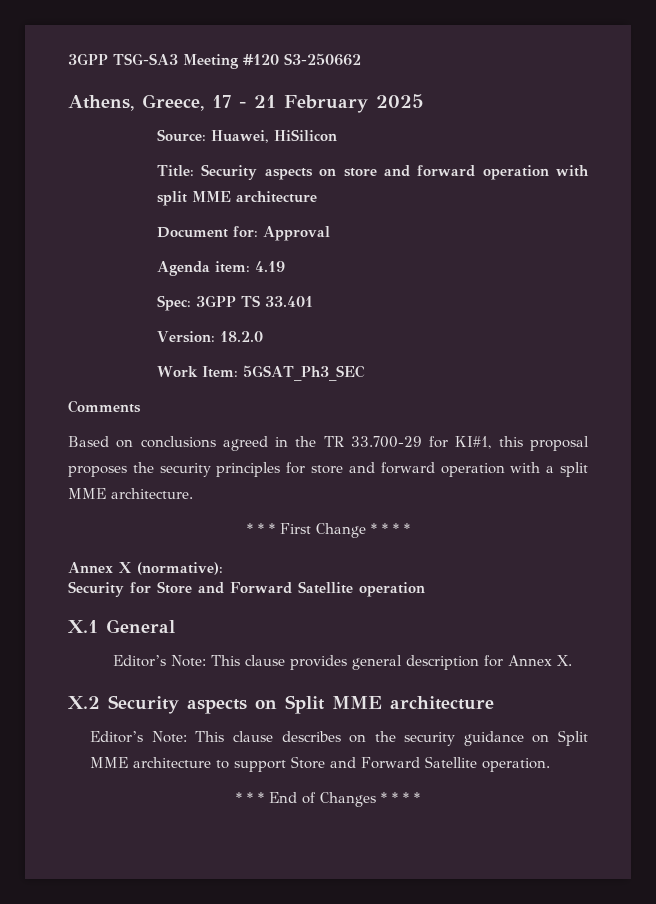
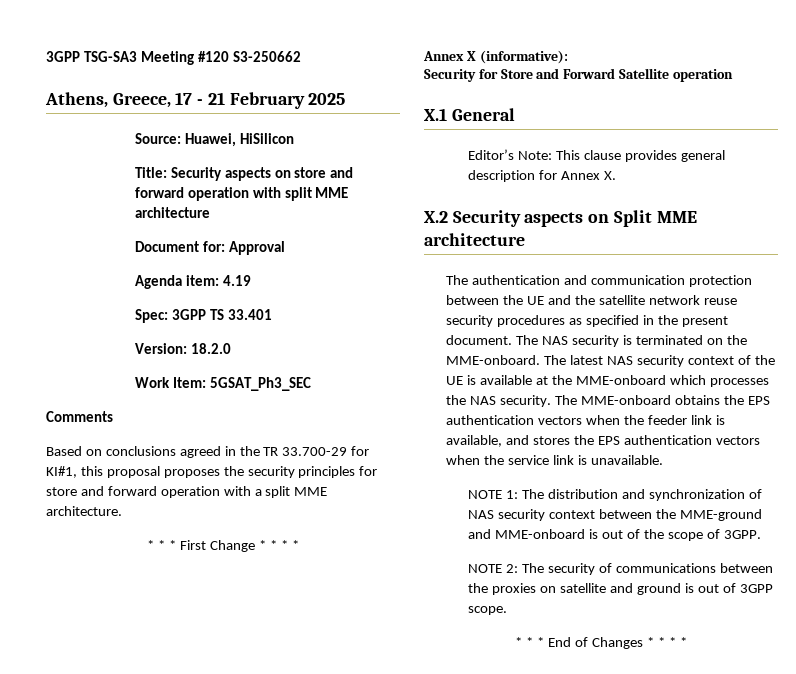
[137,562,223,575] (normative): -> [479,50,568,64] (informative):
[90,730,589,746] [90,756,551,772] Editor’s Note: This clause describes on the security guidance on Split MME architecture to support Store and Forward Satellite operation. -> [446,275,752,287] [446,295,737,305] [446,315,728,327] [446,335,747,347] [446,355,775,367] [446,375,769,387] [446,395,770,407] [446,415,725,425] [446,435,760,447] [446,455,663,465] [468,489,762,501] [468,509,762,521] [468,529,761,541] [468,563,773,575] [468,583,773,595] [468,606,508,615] The authentication and communication protection between the UE and the satellite network reuse security procedures as specified in the present document. The NAS security is terminated on the MME-onboard. The latest NAS security context of the UE is available at the MME-onboard which processes the NAS security. The MME-onboard obtains the EPS authentication vectors when the feeder link is available, and stores the EPS authentication vectors when the service link is unavailable. // NOTE 1: The distribution and synchronization of NAS security context between the MME-ground and MME-onboard is out of the scope of 3GPP. // NOTE 2: The security of communications between the proxies on satellite and ground is out of 3GPP scope.

